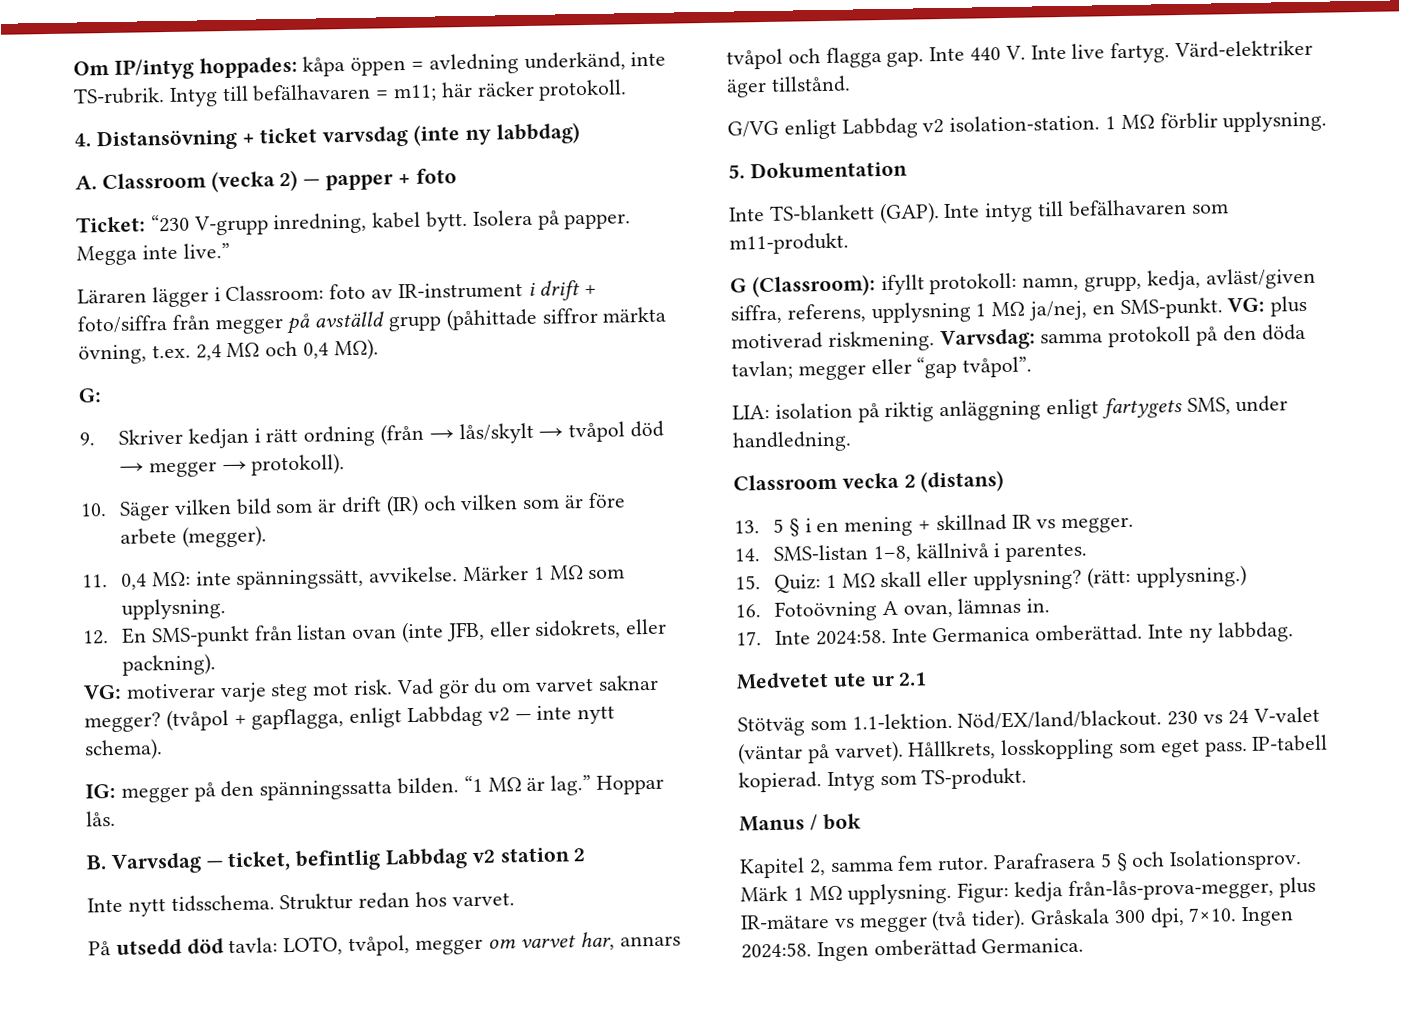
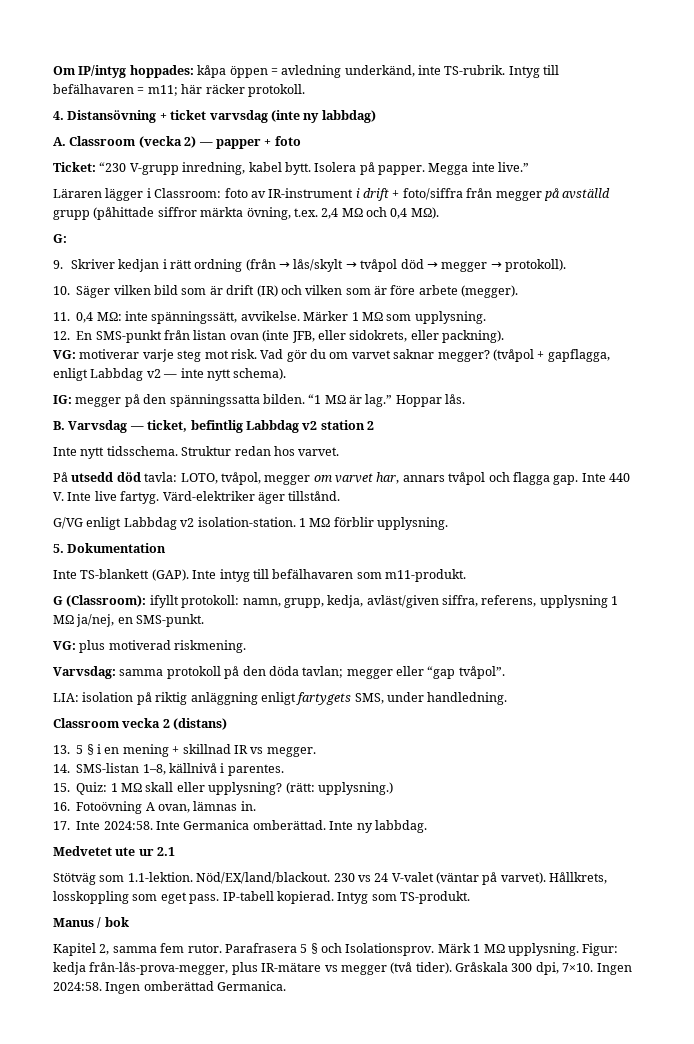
(1223, 308) none -> (205, 620) //
(935, 341) none -> (247, 646) //

